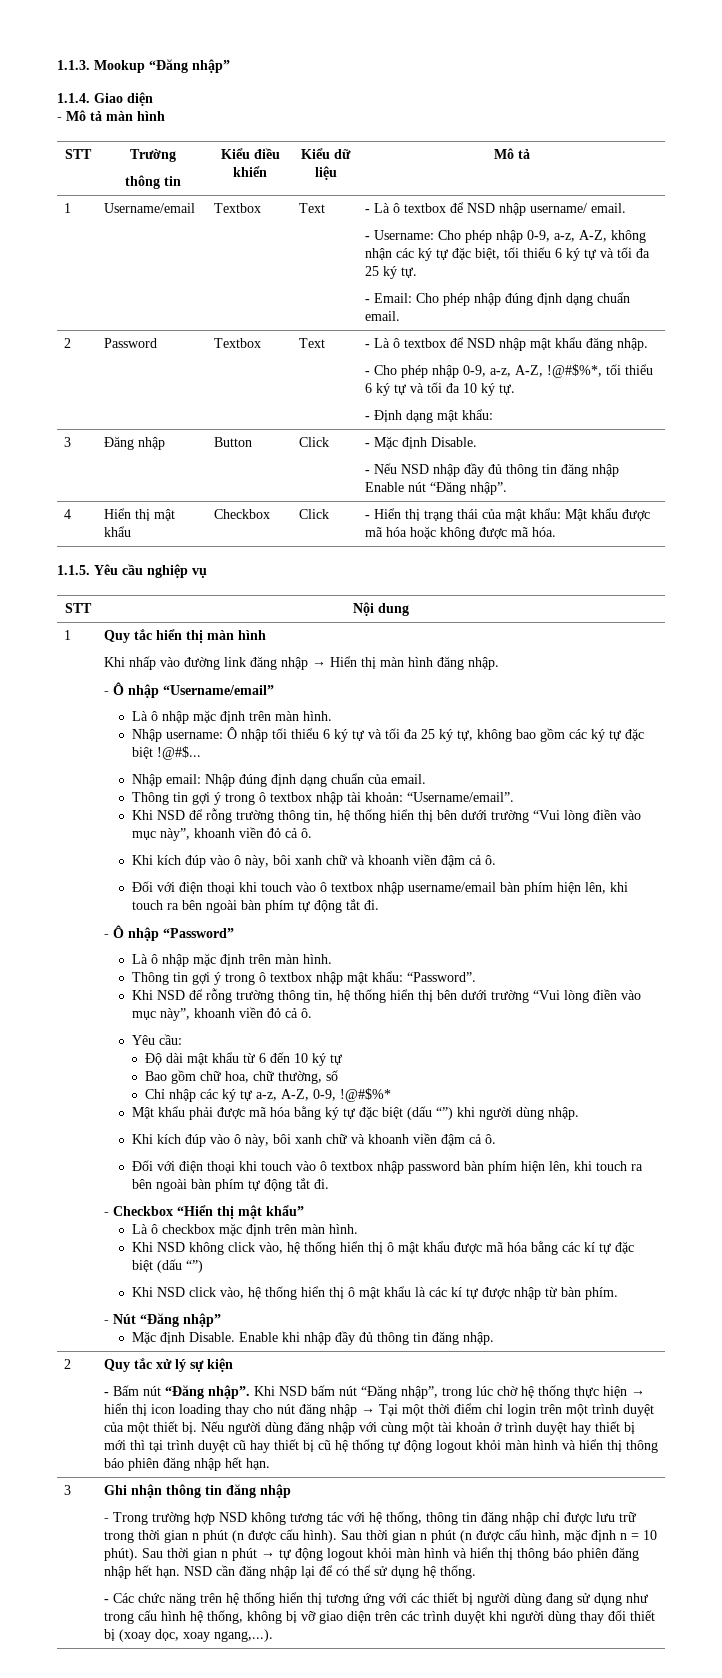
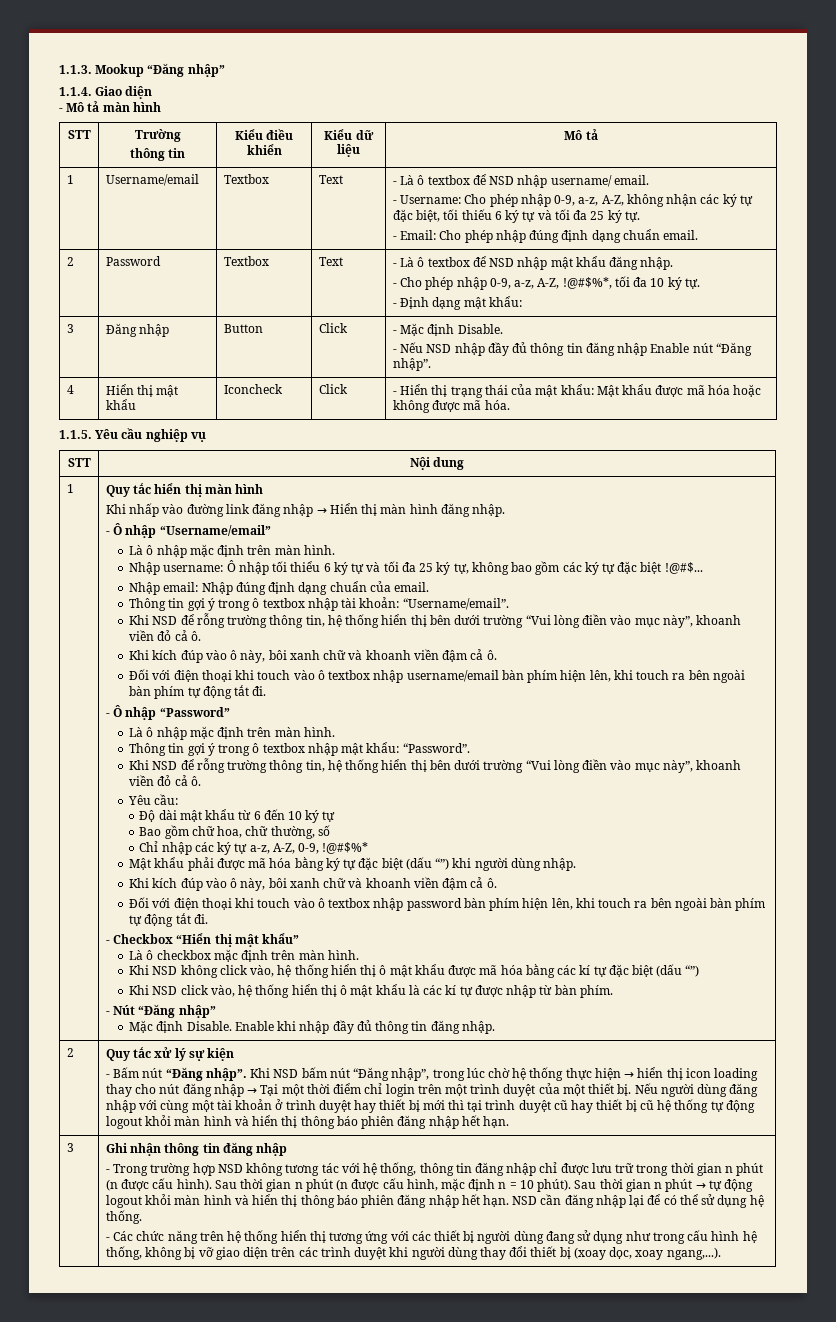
[624,364,653,375] [364,382,442,396] thiểu 6 ký tự và tối -> (630, 281) none
[213,509,270,519] Checkbox -> [223,384,283,394] Iconcheck

